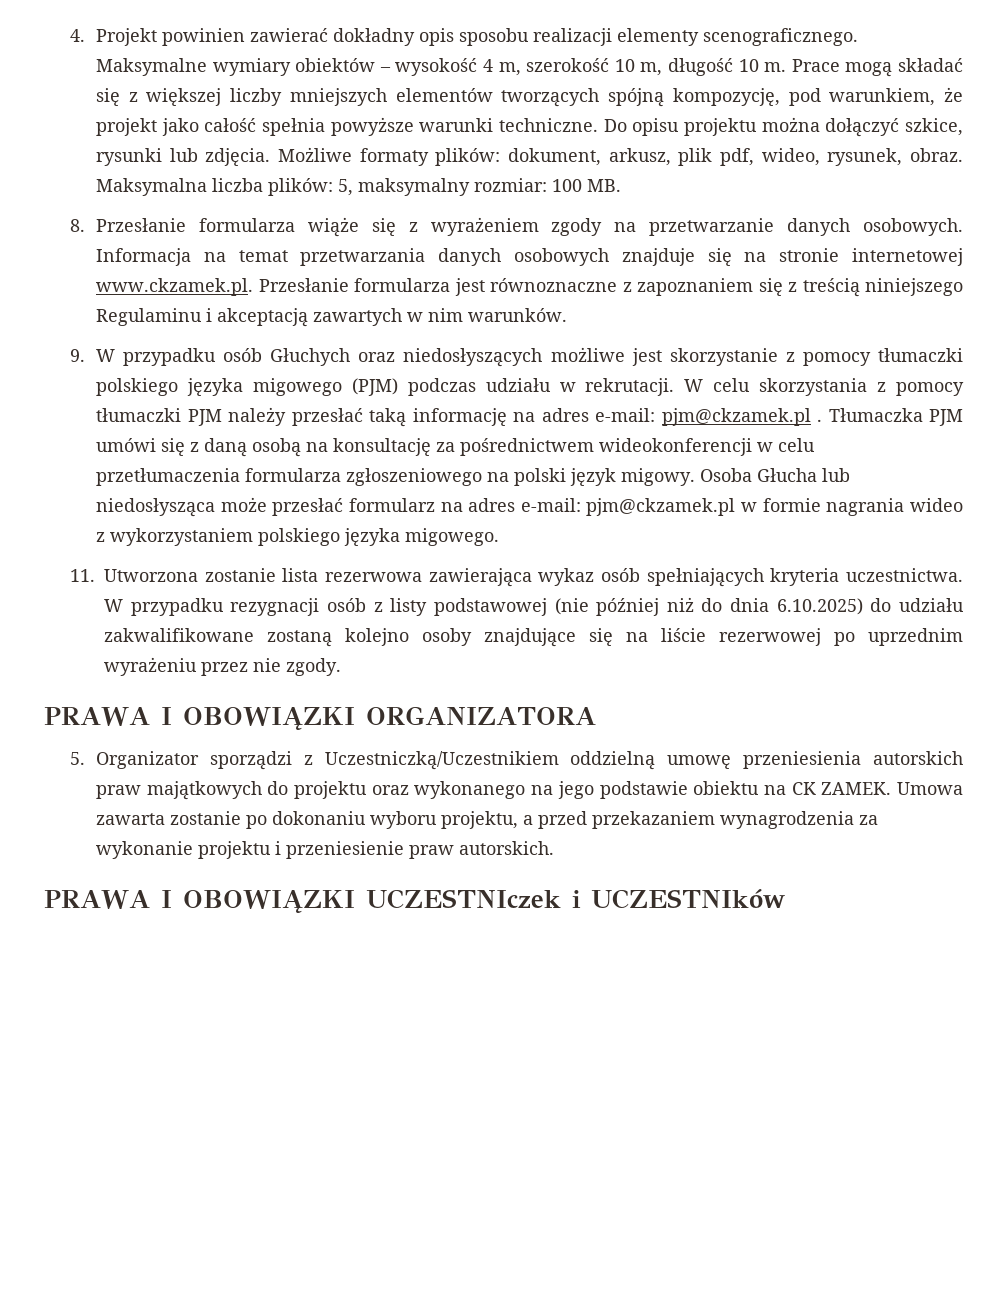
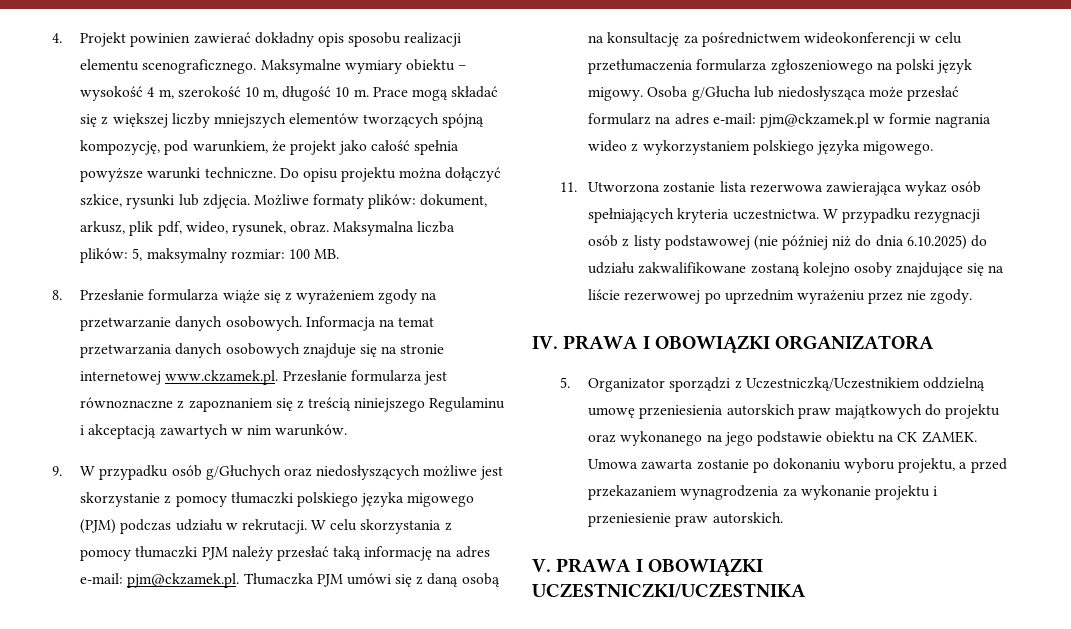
[617,28,700,46] elementy -> [80,59,140,71] elementu
[295,58,376,72] obiektów -> [405,59,455,71] obiektu
[270,348,351,366] Głuchych -> [205,465,281,480] g/Głuchych
[661,408,823,426] pjm@ckzamek.pl . -> [127,573,240,588] pjm@ckzamek.pl.
[757,468,818,482] Głucha -> [691,86,751,101] g/Głucha
(342, 667) none -> [532,336,558,349] IV.
[44,889,785,913] PRAWA I OBOWIĄZKI UCZESTNIczek i UCZESTNIków -> [532,558,763,576] [532,583,806,598] V. PRAWA I OBOWIĄZKI UCZESTNICZKI/UCZESTNIKA

